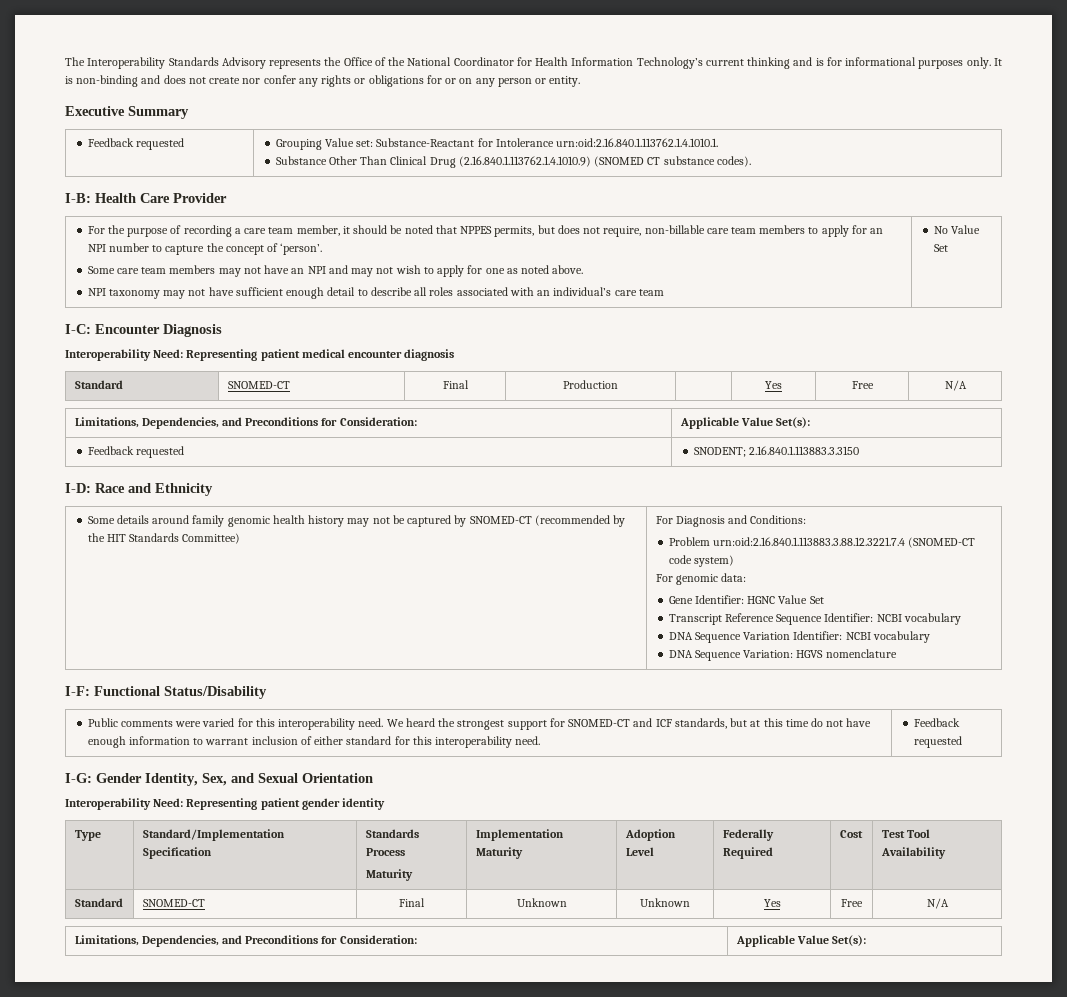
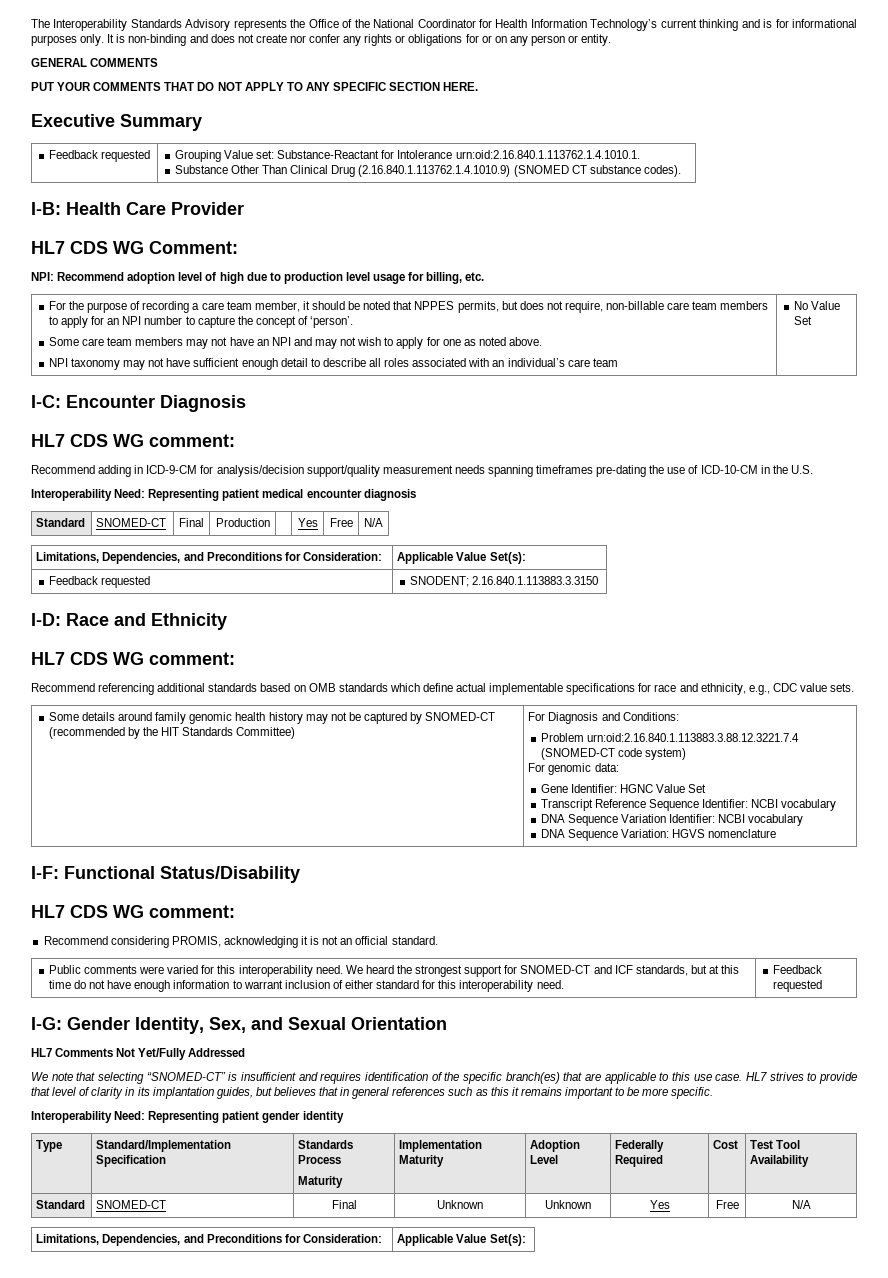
(581, 81) none -> [31,58,159,67] [31,82,479,91] // GENERAL COMMENTS // PUT YOUR COMMENTS THAT DO NOT APPLY TO ANY SPECIFIC SECTION HERE.
(227, 198) none -> [31,241,238,254] [31,272,485,284] // HL7 CDS WG Comment: // NPI: Recommend adoption level of high due to production level usage for billing, etc.
(222, 330) none -> [31,434,235,447] [31,465,813,477] // HL7 CDS WG comment: // Recommend adding in ICD-9-CM for analysis/decision support/quality measurement needs spanning timeframes pre-dating the use of ICD-10-CM in the U.S.
(213, 489) none -> [31,652,235,665] [31,683,855,695] // HL7 CDS WG comment: // Recommend referencing additional standards based on OMB standards which define actual implementable specifications for race and ethnicity, e.g., CDC value sets.
(267, 692) none -> [31,905,235,918] [43,936,438,948] // HL7 CDS WG comment: // Recommend considering PROMIS, acknowledging it is not an official standard.
(373, 778) none -> [31,1048,246,1060] [31,1072,857,1084] [31,1087,714,1099] // HL7 Comments Not Yet/Fully Addressed // We note that selecting “SNOMED-CT” is insufficient and requires identification of the specific branch(es) that are applicable to this use case. HL7 strives to provide that level of clarity in its implantation guides, but believes that in general references such as this it remains important to be more specific.

